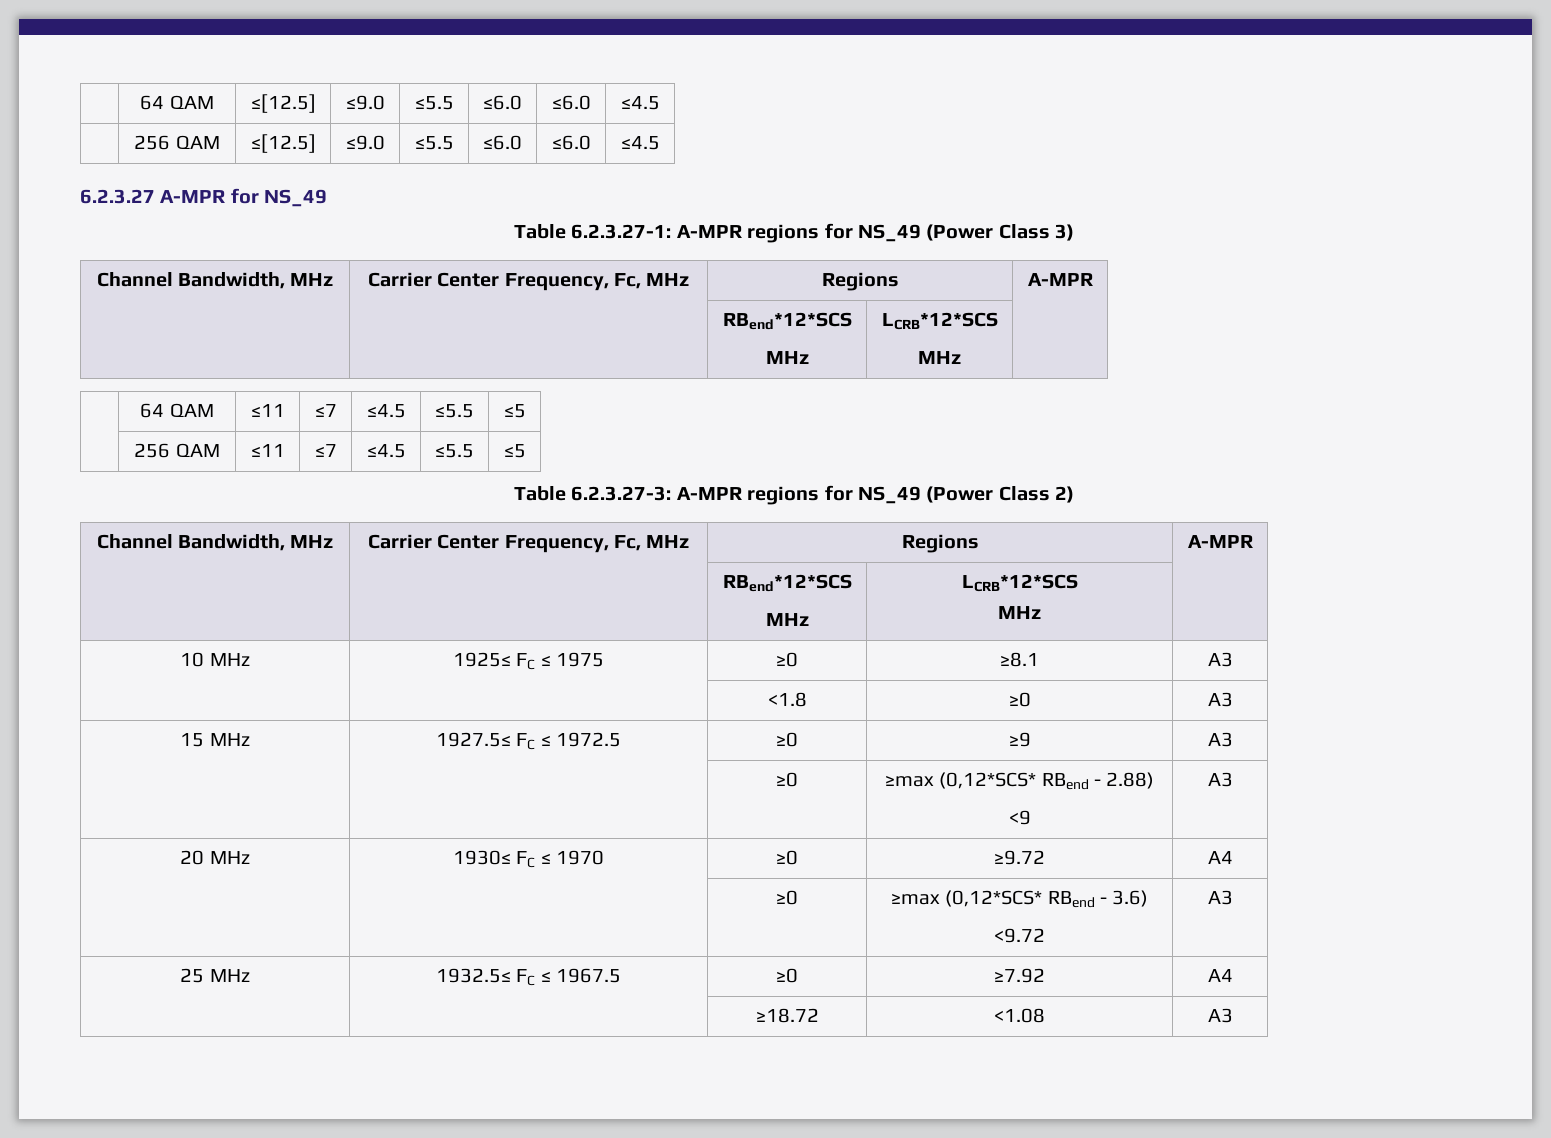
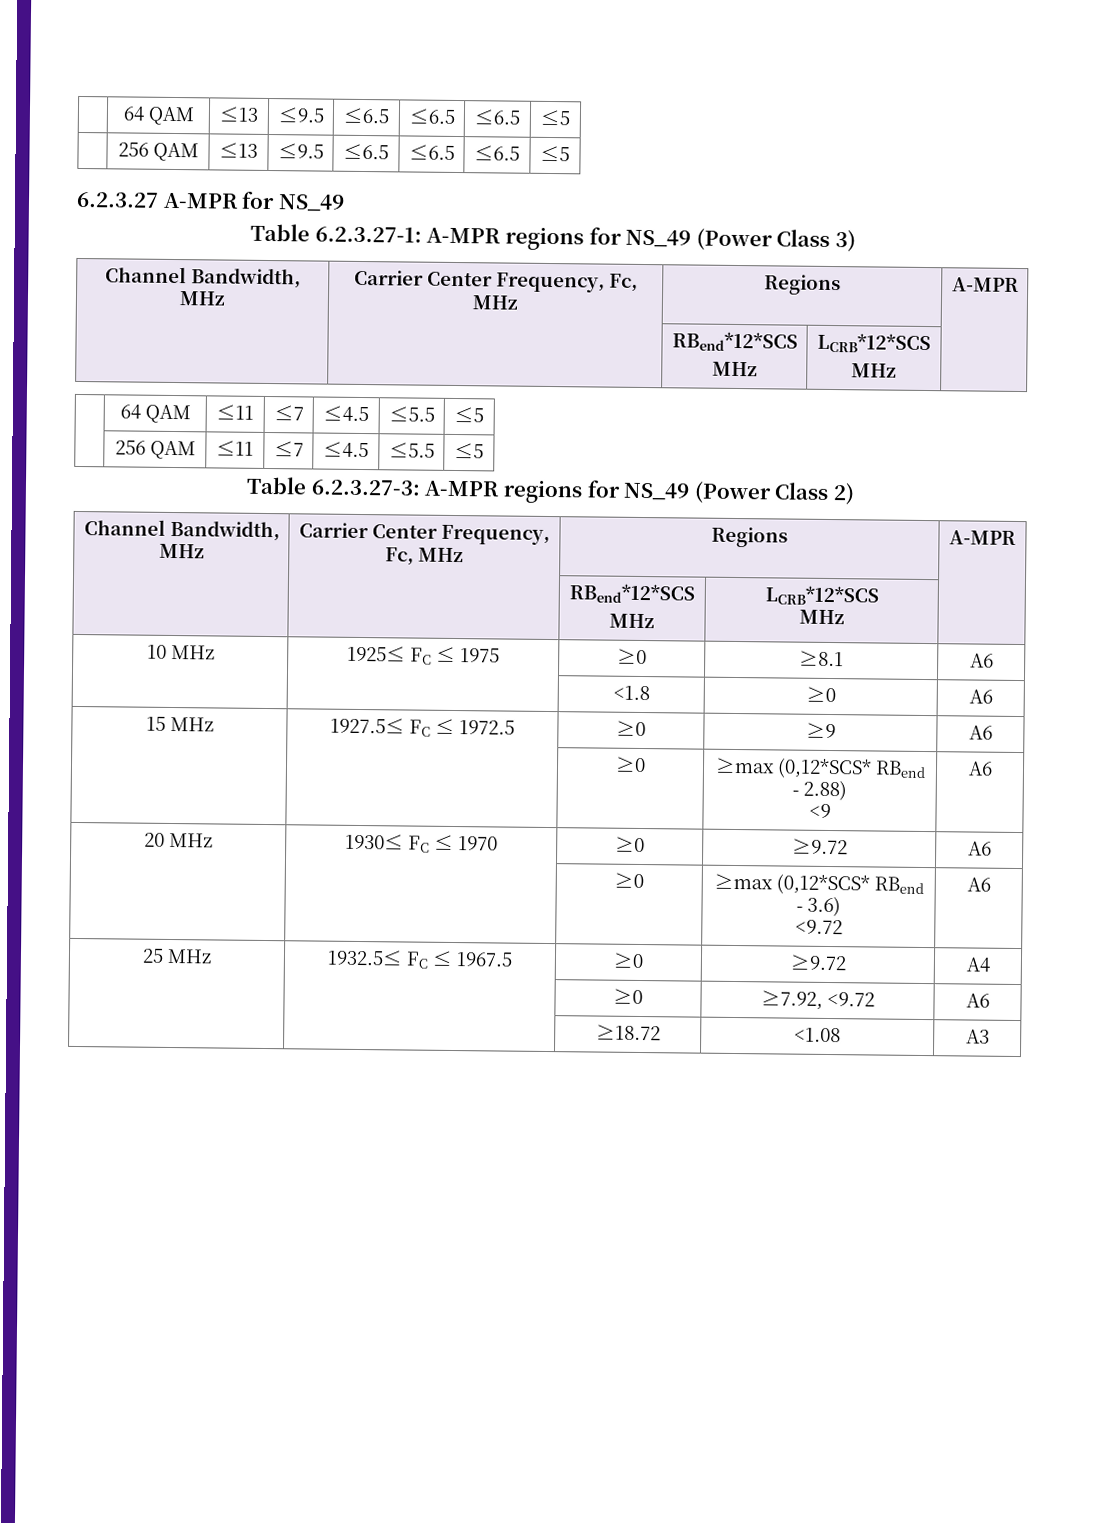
[140,95,214,110] [250,94,316,113] [345,95,385,110] [414,96,454,110] [483,95,522,110] [551,95,591,110] [620,96,660,110] [134,135,220,150] [250,134,316,153] [345,135,385,150] [414,136,454,150] [483,135,522,150] [551,135,591,150] [620,136,660,150] | 64 QAM | ≤[12.5] | ≤9.0 | ≤5.5 | ≤6.0 | ≤6.0 | ≤4.5 // | 256 QAM | ≤[12.5] | ≤9.0 | ≤5.5 | ≤6.0 | ≤6.0 | ≤4.5 -> [122,106,195,126] [219,106,259,122] [277,107,325,123] [343,107,390,124] [408,108,456,124] [474,109,521,125] [540,109,570,126] [117,142,199,162] [219,142,258,158] [277,143,324,159] [343,143,389,160] [408,144,455,160] [474,145,520,161] [540,145,570,162] | 64 QAM | ≤13 | ≤9.5 | ≤6.5 | ≤6.5 | ≤6.5 | ≤5 // | 256 QAM | ≤13 | ≤9.5 | ≤6.5 | ≤6.5 | ≤6.5 | ≤5
[1207,652,1233,667] A3 -> [969,653,994,668] A6
[1207,692,1233,707] A3 -> [968,689,993,704] A6
[1207,732,1233,747] A3 -> [968,725,993,740] A6
[1207,772,1233,787] A3 -> [967,761,993,776] A6
[1207,851,1233,864] A4 -> [967,841,992,856] A6
[1207,890,1233,905] A3 -> [966,877,991,892] A6
[994,968,1045,983] [1207,969,1233,982] ≥7.92 | A4 -> [789,954,847,971] [965,957,990,972] [613,988,643,1005] [760,990,875,1010] [965,993,990,1008] ≥9.72 | A4 // | | ≥0 | ≥7.92, <9.72 | A6

